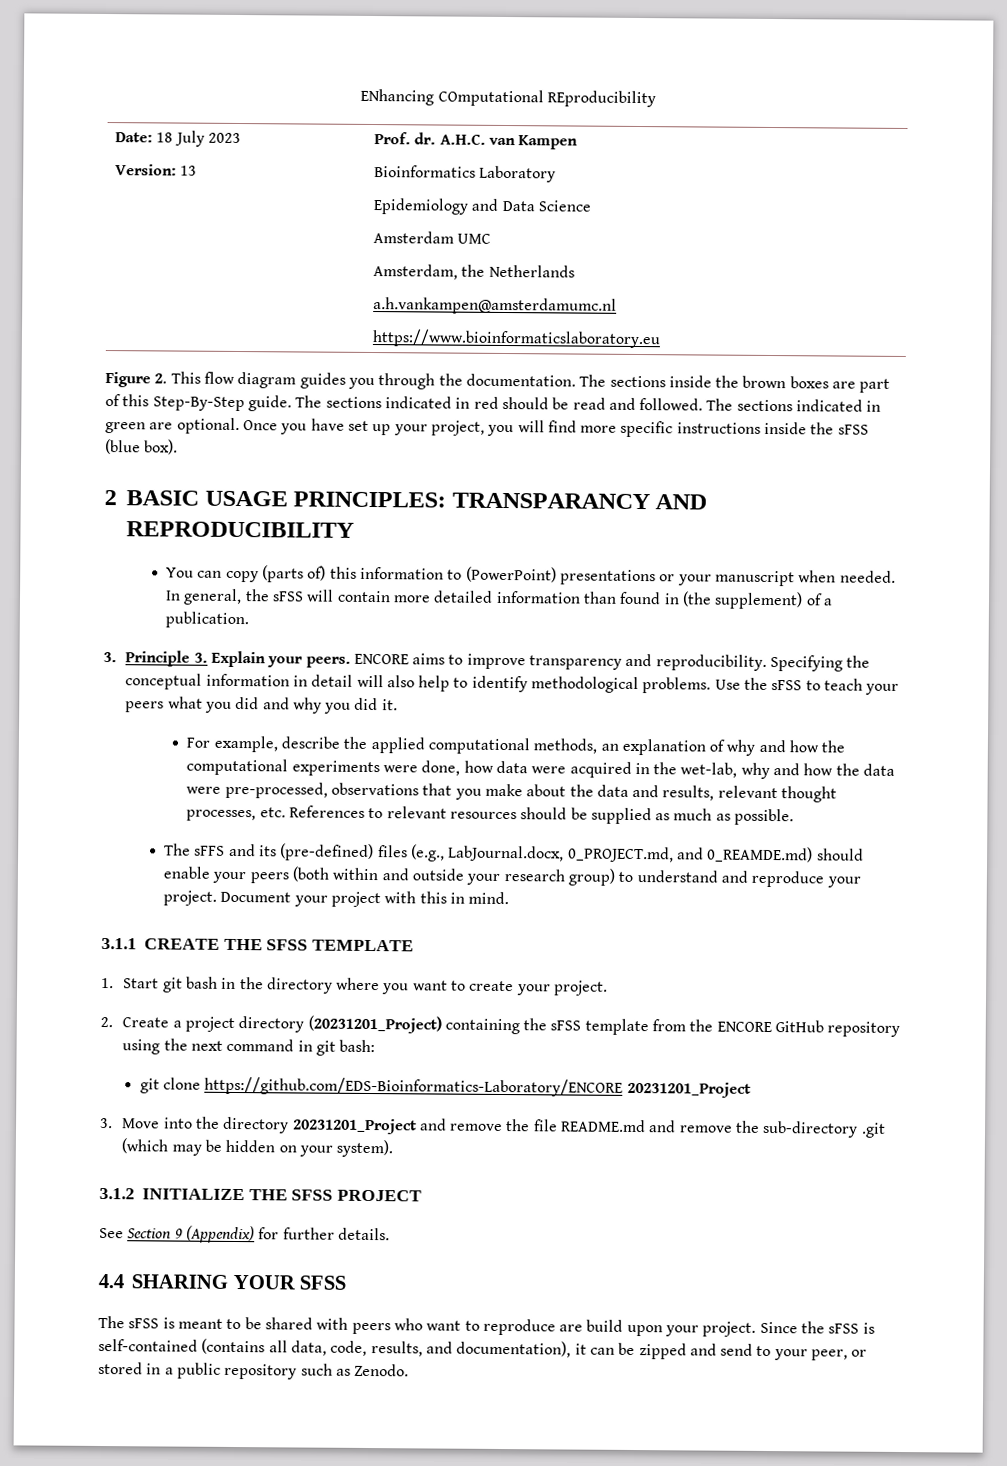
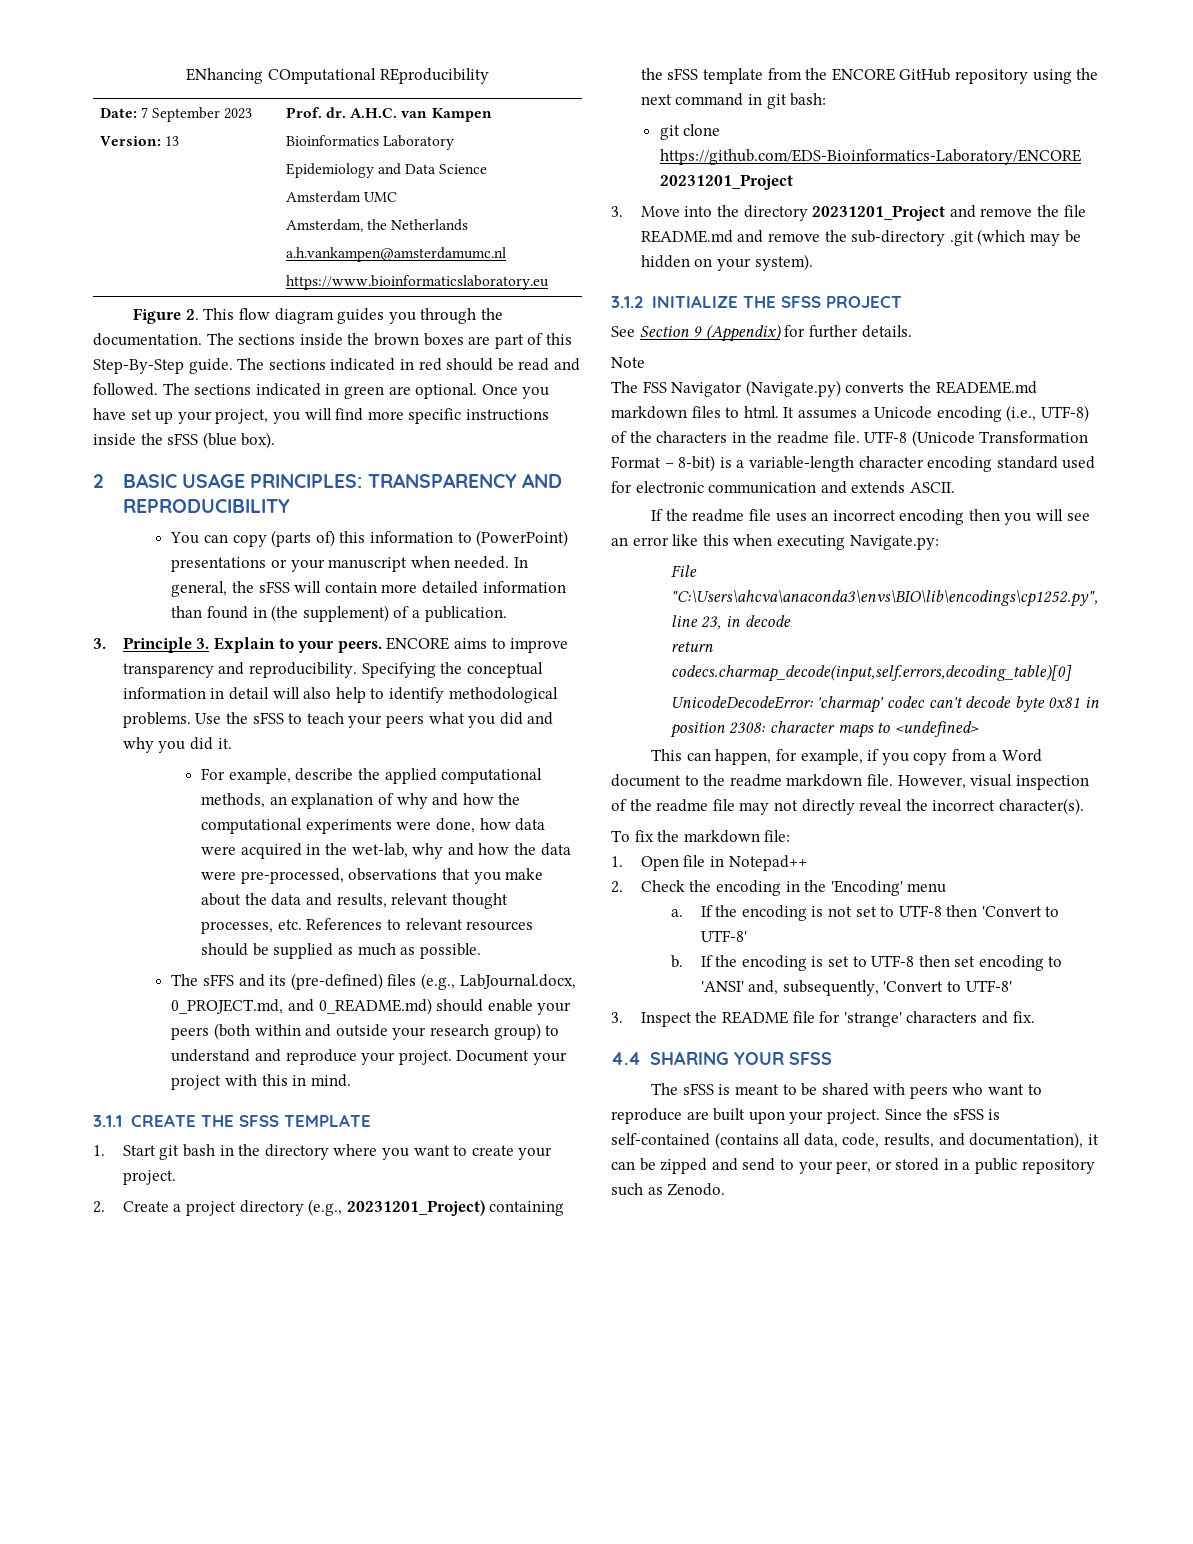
[156,130,205,147] 18 July -> [141,107,221,122] 7 September
[451,492,650,510] TRANSPARANCY -> [367,473,517,488] TRANSPARENCY
(266, 659) none -> [278,638,294,649] to
[707,846,814,863] 0_REAMDE.md) -> [318,998,432,1015] 0_README.md)
[307,1015,442,1034] (20231201_Project) -> [308,1199,485,1216] (e.g., 20231201_Project)
(390, 1234) none -> [611,357,645,368] [611,380,1037,397] [611,405,1089,422] [611,430,1089,447] [611,455,1096,472] [611,481,955,494] [651,509,1090,525] [611,534,939,550] [670,565,697,577] [670,590,1098,607] [670,615,791,630] [670,641,713,652] [670,664,1072,682] [670,696,1099,713] [669,721,979,738] [651,749,1043,765] [611,774,1089,790] [611,798,1084,815] [611,830,791,843] [611,855,807,871] [611,880,947,896] [670,905,1060,921] [700,930,747,942] [670,955,1063,971] [700,980,1012,996] [611,1011,1035,1027] // Note // The FSS Navigator (Navigate.py) converts the READEME.md markdown files to html. It assumes a Unicode encoding (i.e., UTF-8) of the characters in the readme file. UTF-8 (Unicode Transformation Format – 8-bit) is a variable-length character encoding standard used for electronic communication and extends ASCII. // If the readme file uses an incorrect encoding then you will see an error like this when executing Navigate.py: // File "C:\Users\ahcva\anaconda3\envs\BIO\lib\encodings\cp1252.py", line 23, in decode // return codecs.charmap_decode(input,self.errors,decoding_table)[0] // UnicodeDecodeError: 'charmap' codec can't decode byte 0x81 in position 2308: character maps to <undefined> // This can happen, for example, if you copy from a Word document to the readme markdown file. However, visual inspection of the readme file may not directly reveal the incorrect character(s). // To fix the markdown file: // 1. Open file in Notepad++ // 2. Check the encoding in the 'Encoding' menu // a. If the encoding is not set to UTF-8 then 'Convert to UTF-8' // b. If the encoding is set to UTF-8 then set encoding to 'ANSI' and, subsequently, 'Convert to UTF-8' // 3. Inspect the README file for 'strange' characters and fix.
[586,1319,624,1332] build -> [713,1108,746,1121] built

